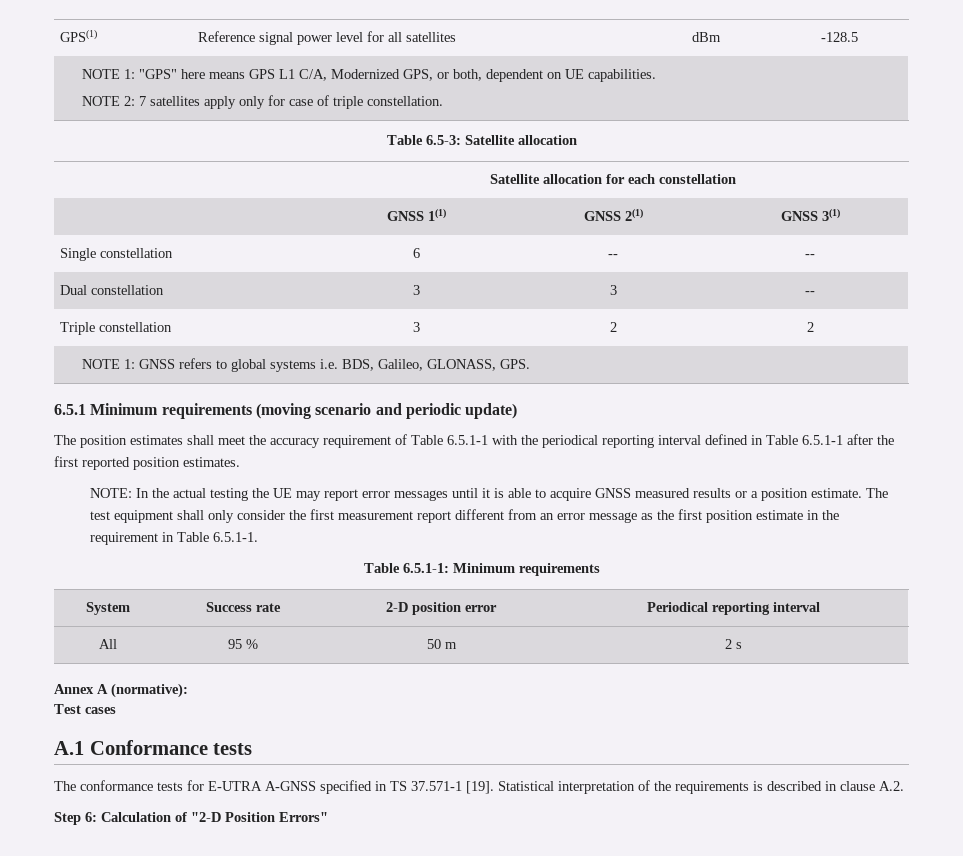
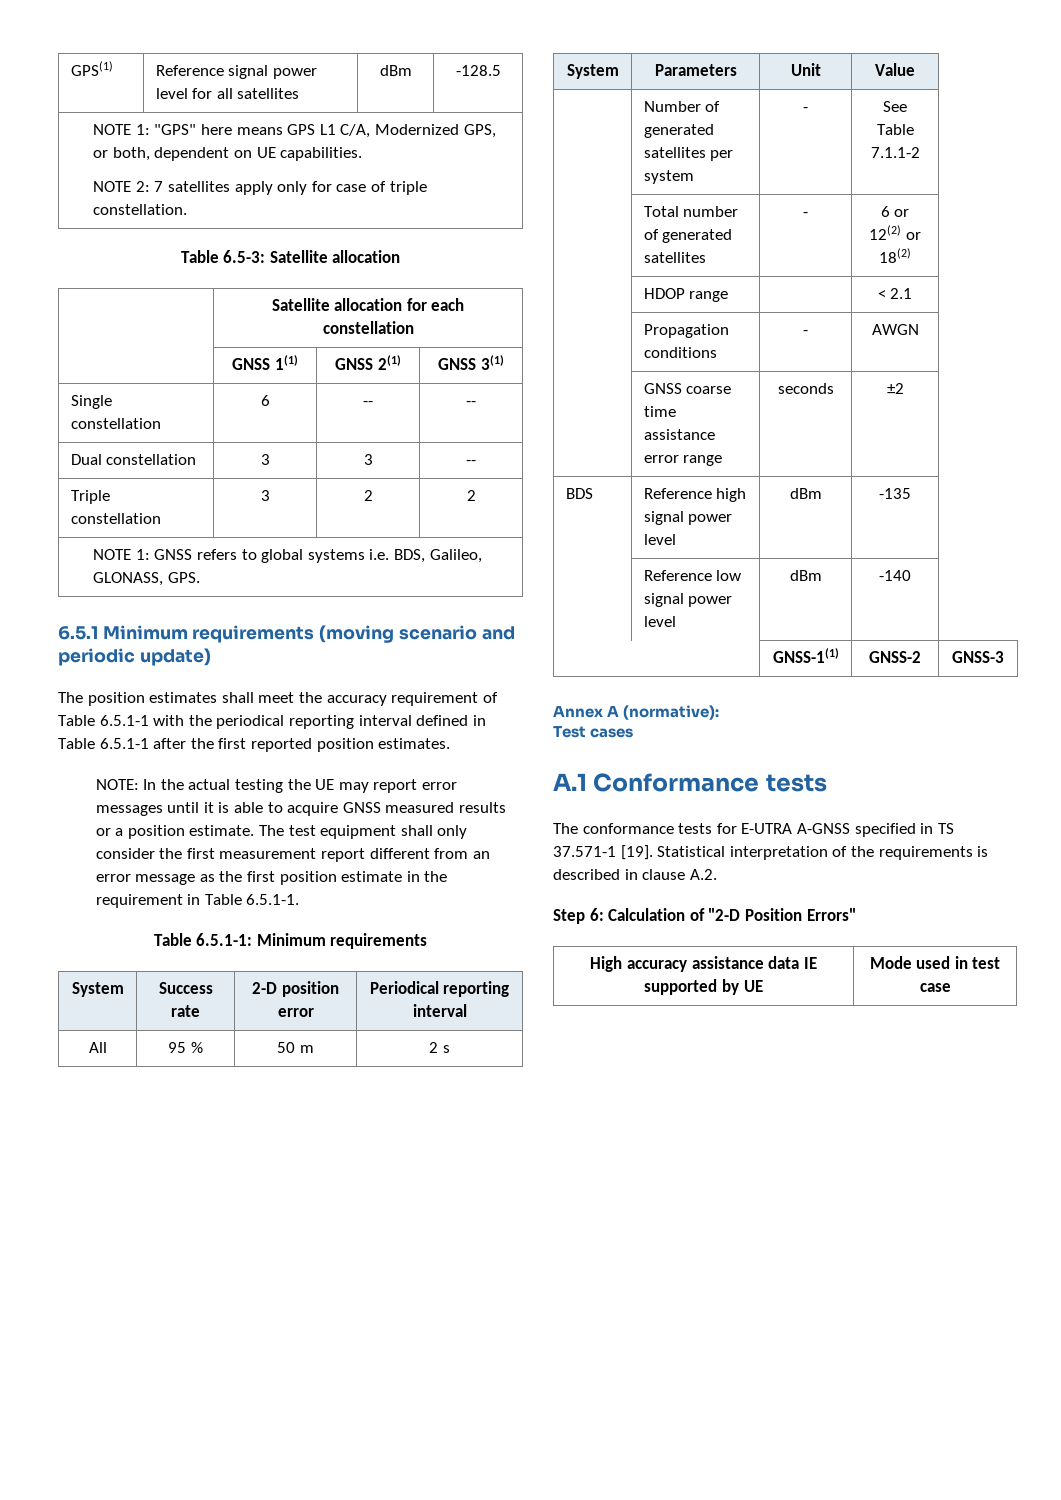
(742, 645) none -> [566,64,619,79] [654,64,737,76] [790,63,821,76] [875,63,915,76] [643,101,721,112] [643,124,714,138] [643,147,734,161] [643,170,694,184] [803,107,808,112] [883,101,907,112] [876,124,914,135] [870,147,920,158] [643,206,739,217] [643,229,733,243] [643,252,706,263] [803,212,808,217] [880,206,910,217] [869,225,921,240] [879,248,911,263] [643,288,729,302] [877,288,913,299] [643,324,729,338] [643,347,717,358] [803,330,808,335] [871,324,919,335] [643,383,732,394] [643,406,676,417] [643,429,715,440] [643,455,723,466] [777,383,834,394] [886,383,904,394] [565,488,593,499] [643,488,747,502] [643,511,733,525] [643,534,676,545] [789,488,822,499] [879,488,911,499] [643,570,742,581] [643,593,733,607] [643,616,676,627] [789,570,822,581] [879,570,911,581] [772,648,839,663] [869,651,921,663] [952,651,1004,663] // System | Parameters | Unit | Value // | Number of generated satellites per system | - | See Table 7.1.1-2 // | Total number of generated satellites | - | 6 or 12(2) or 18(2) // | HDOP range | | < 2.1 // | Propagation conditions | - | AWGN // | GNSS coarse time assistance error range | seconds | ±2 // BDS | Reference high signal power level | dBm | -135 // | Reference low signal power level | dBm | -140 // | GNSS-1(1) | GNSS-2 | GNSS-3
(328, 817) none -> [590,956,817,972] [644,979,763,995] [869,956,1001,969] [919,983,951,992] // High accuracy assistance data IE supported by UE | Mode used in test case

